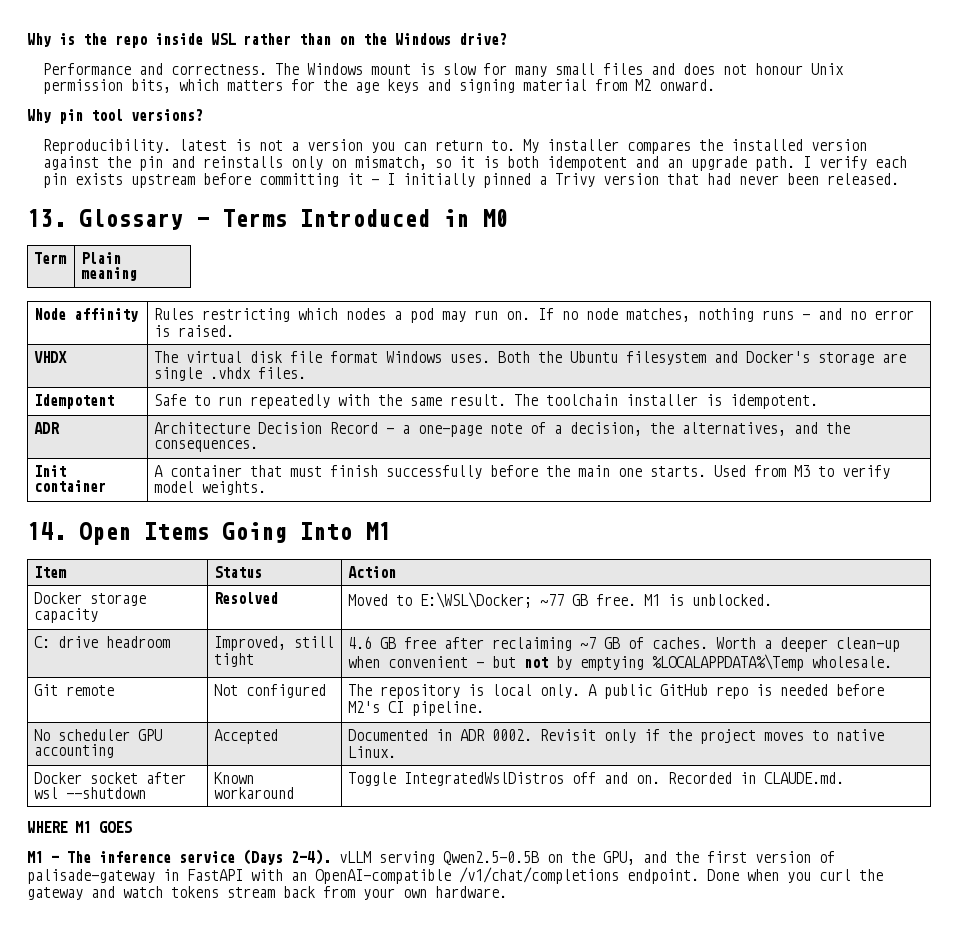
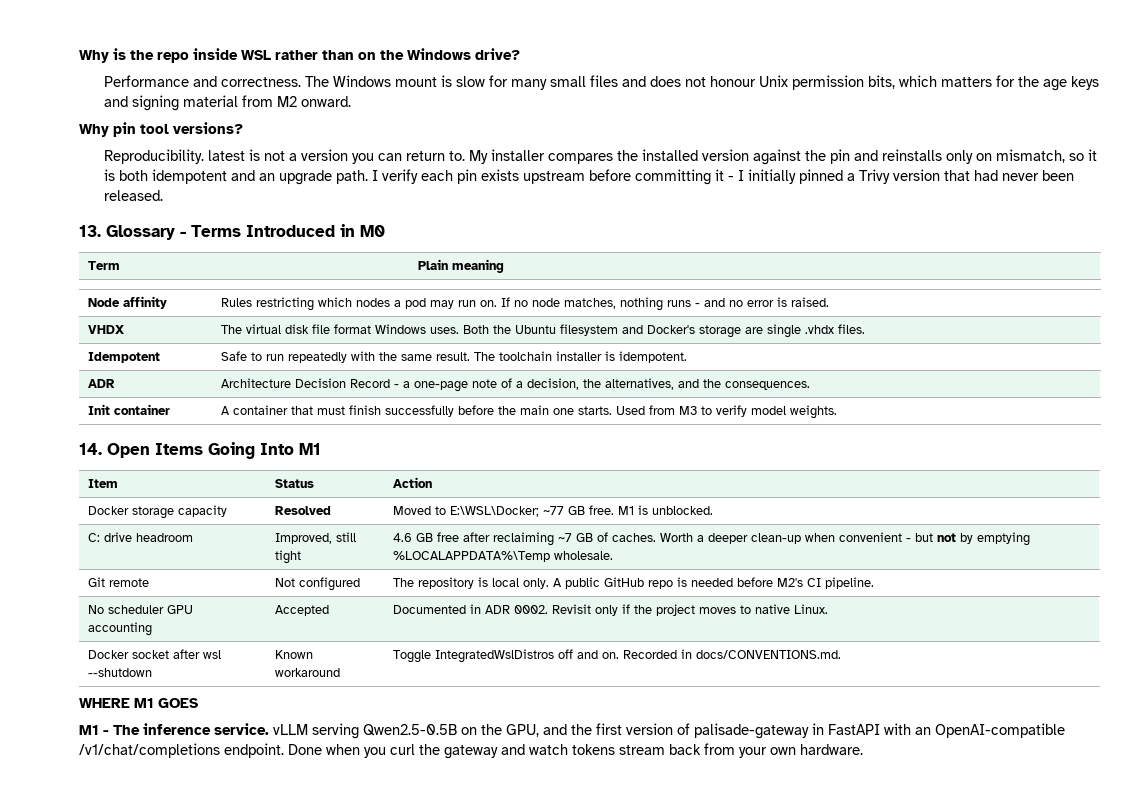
[764,772,845,784] CLAUDE.md. -> [695,650,841,659] docs/CONVENTIONS.md.
[179,849,331,865] service (Days 2-4). -> [214,723,269,735] service.

